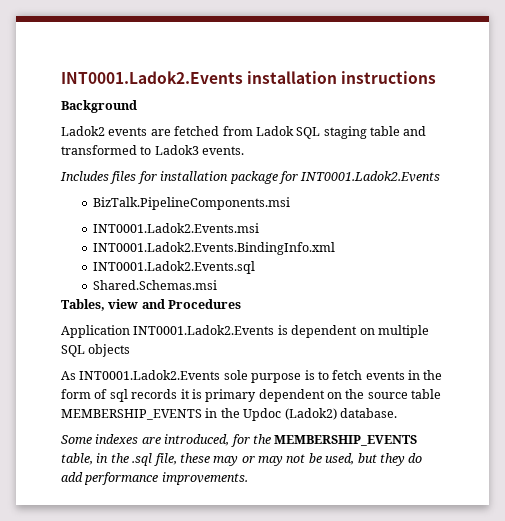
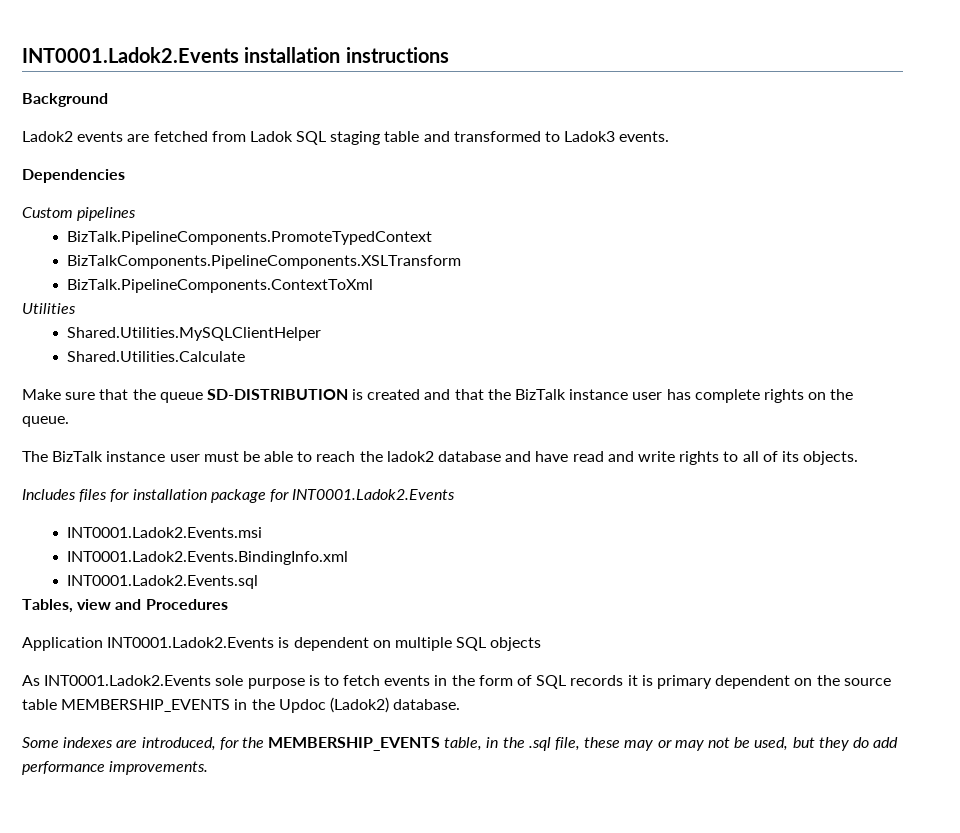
(245, 150) none -> [22,169,125,183] [22,207,137,221] [67,231,433,245] [67,255,462,269] [67,279,374,293] [22,303,76,314] [67,327,322,341] [67,351,246,362] [22,389,854,403] [22,416,69,427] [22,451,859,465] // Dependencies // Custom pipelines // BizTalk.PipelineComponents.PromoteTypedContext // BizTalkComponents.PipelineComponents.XSLTransform // BizTalk.PipelineComponents.ContextToXml // Utilities // Shared.Utilities.MySQLClientHelper // Shared.Utilities.Calculate // Make sure that the queue SD-DISTRIBUTION is created and that the BizTalk instance user has complete rights on the queue. // The BizTalk instance user must be able to reach the ladok2 database and have read and write rights to all of its objects.
[93,197,291,210] // BizTalk.PipelineComponents.msi -> (456, 494) none
[93,280,218,290] // Shared.Schemas.msi -> (259, 582) none
[109,389,128,402] sql -> [536,675,567,689] SQL

